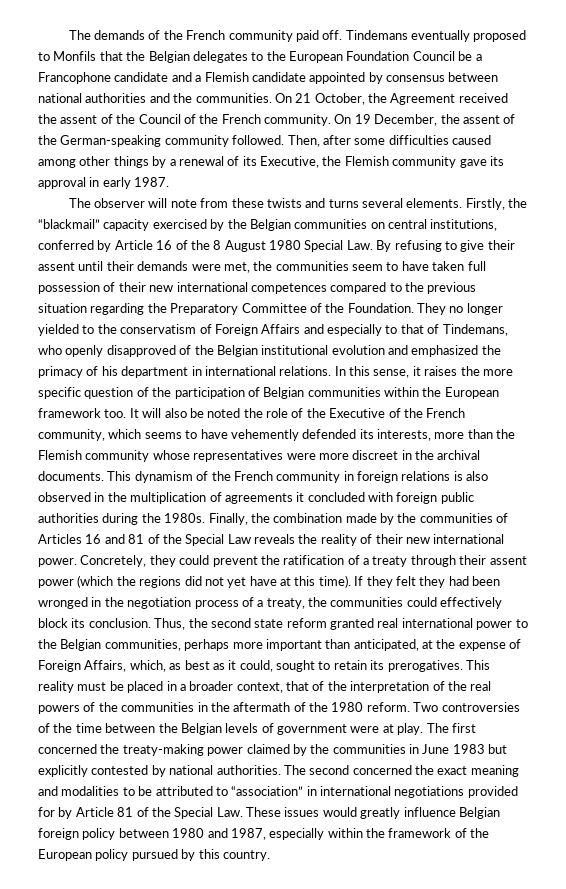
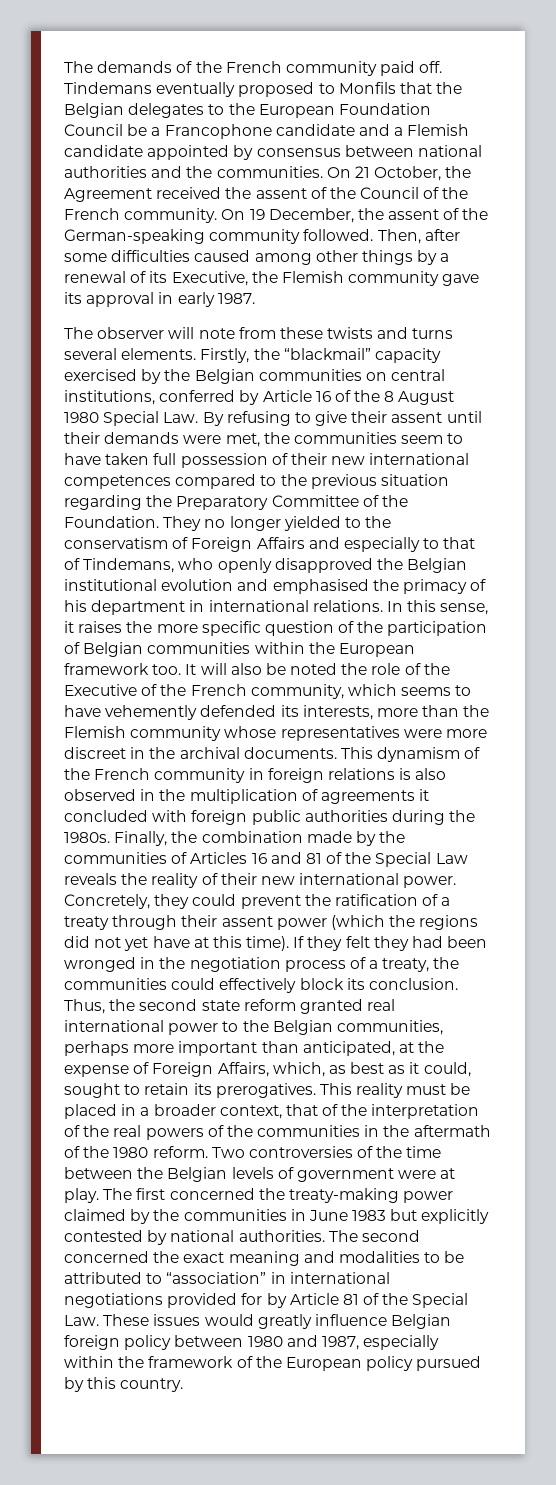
[179,345,192,355] of -> (373, 565) none
[411,345,479,357] emphasized -> [272,579,369,594] emphasised

